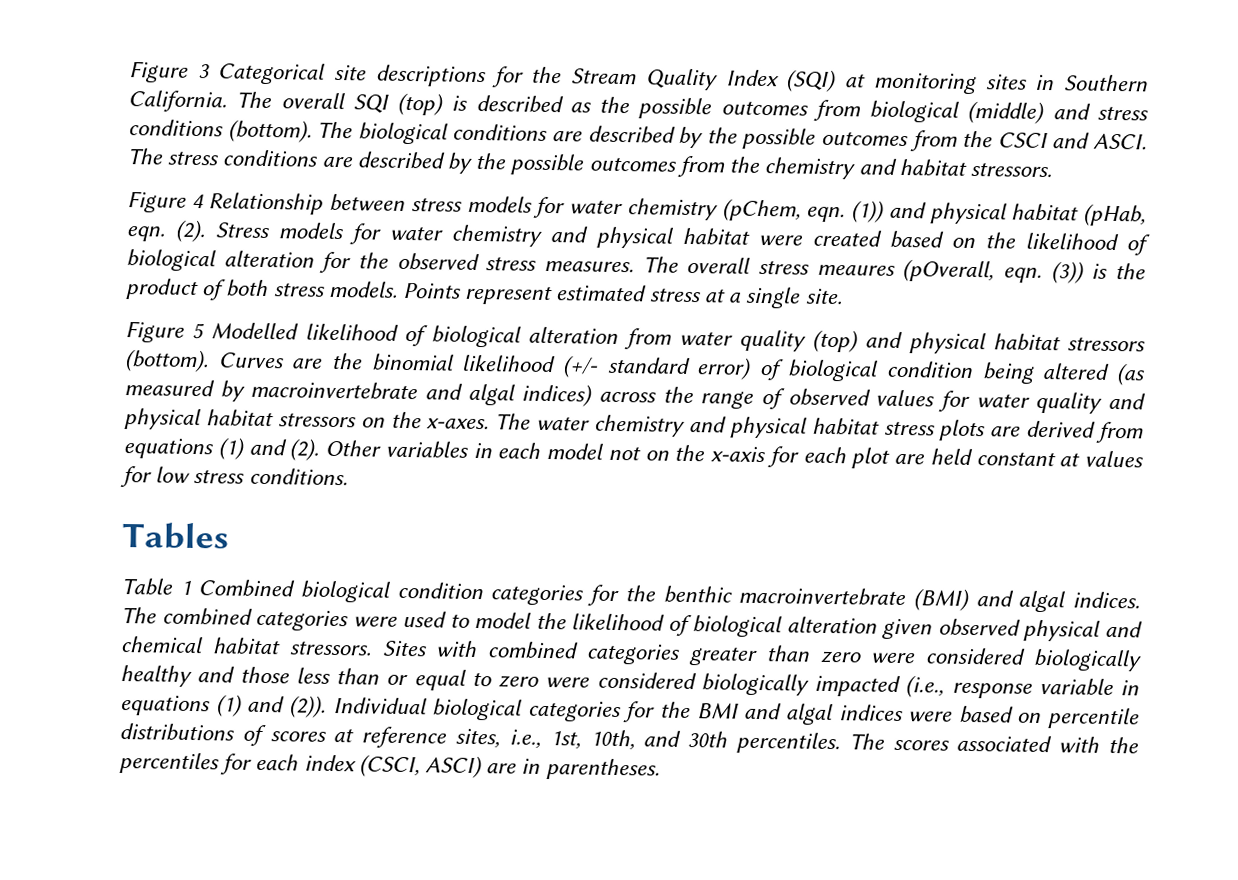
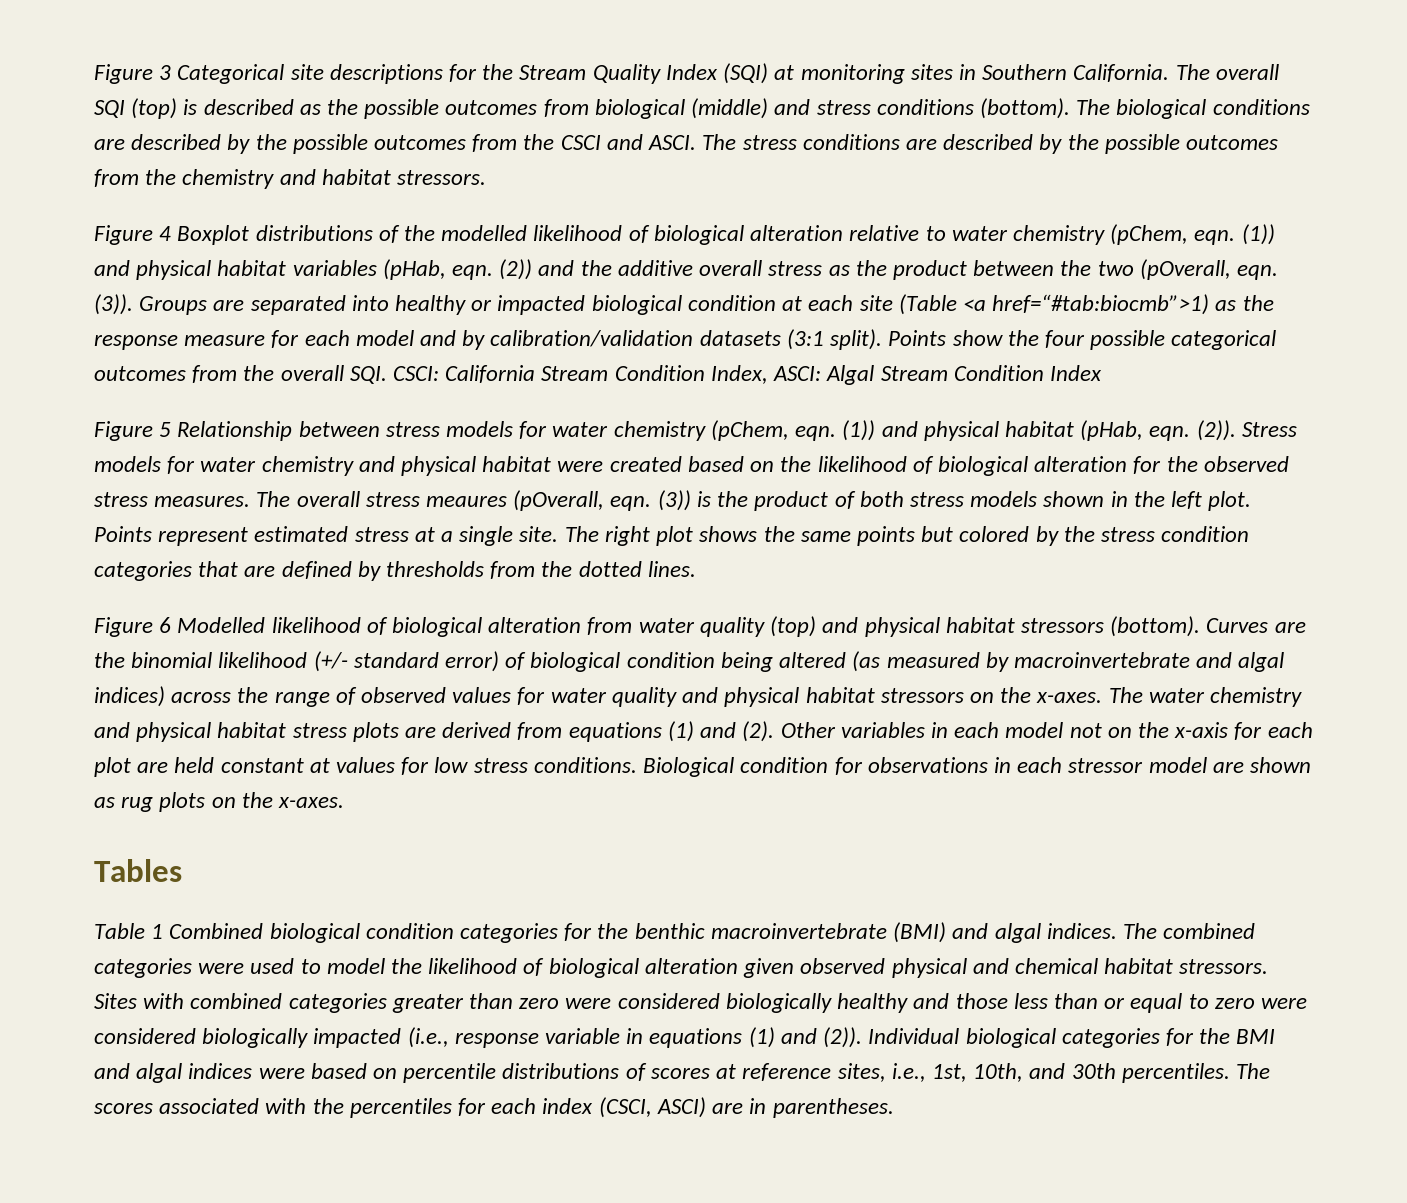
(204, 201) none -> [177,224,1275,245] [94,259,1278,280] [94,294,1274,315] [94,329,1277,350] [94,365,1102,385] [94,421,172,441] Boxplot distributions of the modelled likelihood of biological alteration relative to water chemistry (pChem, eqn. (1)) and physical habitat variables (pHab, eqn. (2)) and the additive overall stress as the product between the two (pOverall, eqn. (3)). Groups are separated into healthy or impacted biological condition at each site (Table <a href=“#tab:biocmb”>1) as the response measure for each model and by calibration/validation datasets (3:1 split). Points show the four possible categorical outcomes from the overall SQI. CSCI: California Stream Condition Index, ASCI: Algal Stream Condition Index // Figure 5
[175,219,207,243] (2). -> [1196,420,1236,441] (2)).
[327,280,398,298] models. -> [970,491,1252,511] models shown in the left plot.
[125,321,206,343] // Figure 5 -> [564,526,1250,546] [94,561,696,581] [94,617,172,637] The right plot shows the same points but colored by the stress condition categories that are defined by thresholds from the dotted lines. // Figure 6
(348, 476) none -> [643,757,1311,777] [94,792,345,812] Biological condition for observations in each stressor model are shown as rug plots on the x-axes.

